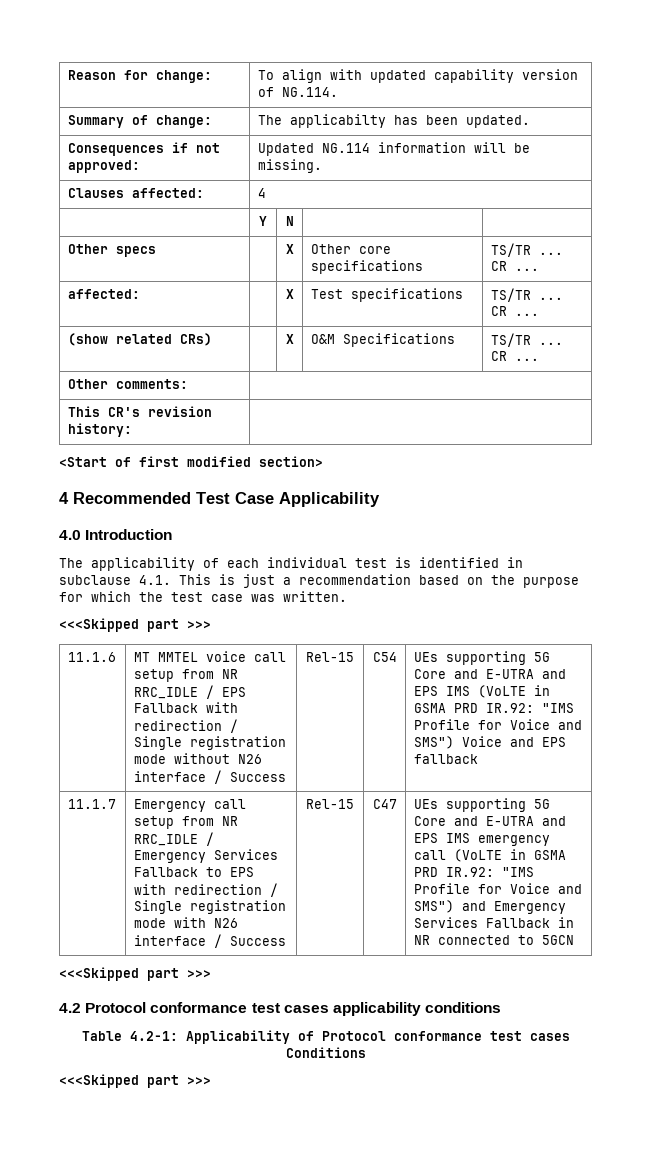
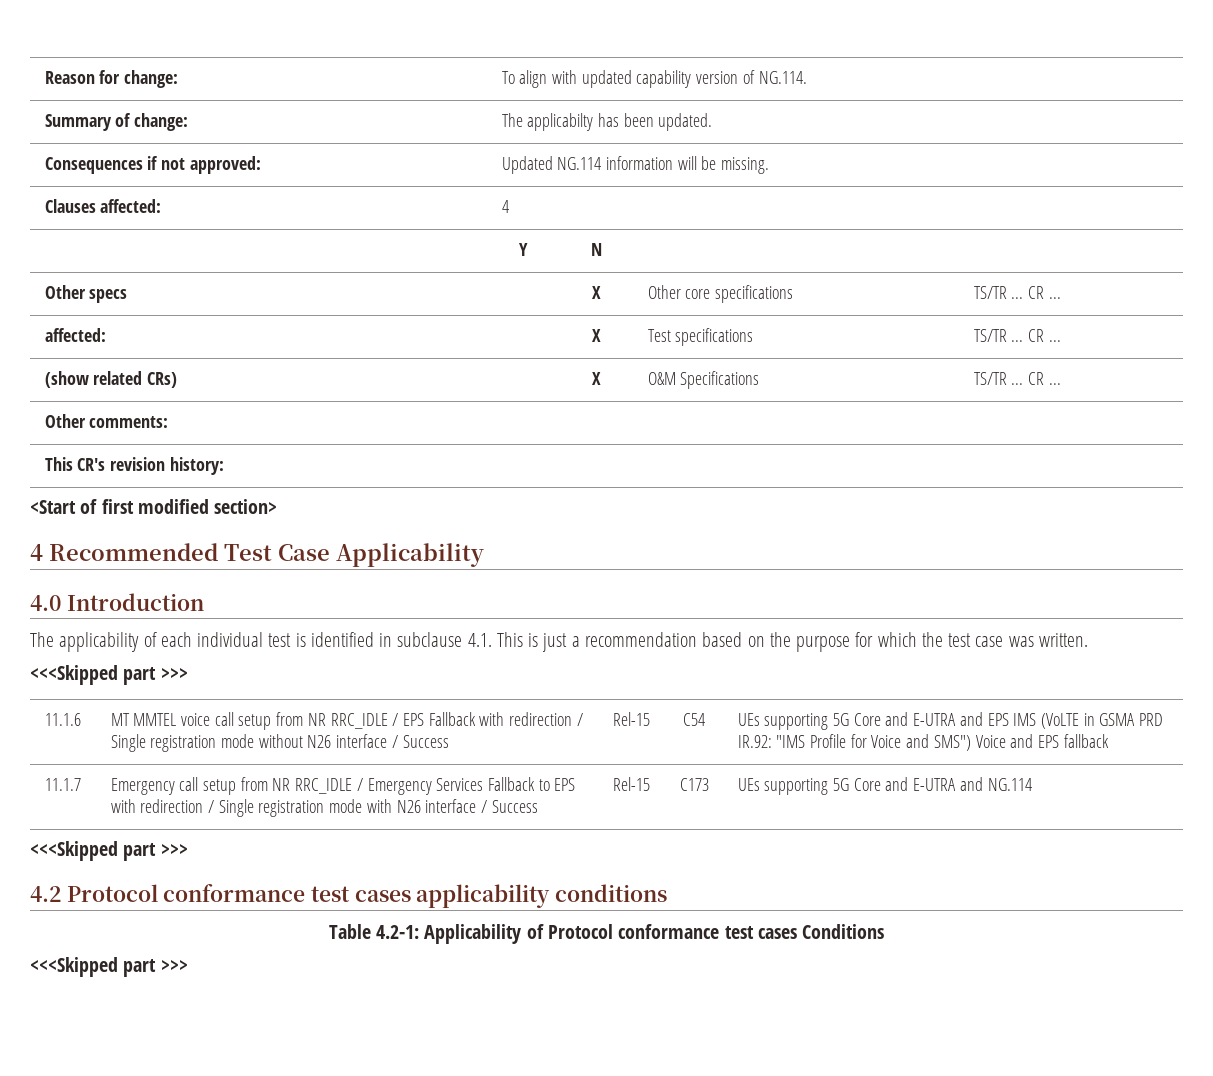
[372,799,397,809] [413,798,550,812] [413,816,566,826] [413,833,550,846] [413,849,566,862] [413,867,534,877] [413,883,582,894] [413,900,566,914] [413,917,574,928] [413,935,574,945] C47 | UEs supporting 5G Core and E-UTRA and EPS IMS emergency call (VoLTE in GSMA PRD IR.92: "IMS Profile for Voice and SMS") and Emergency Services Fallback in NR connected to 5GCN -> [679,778,709,791] [737,777,1032,795] C173 | UEs supporting 5G Core and E-UTRA and NG.114

